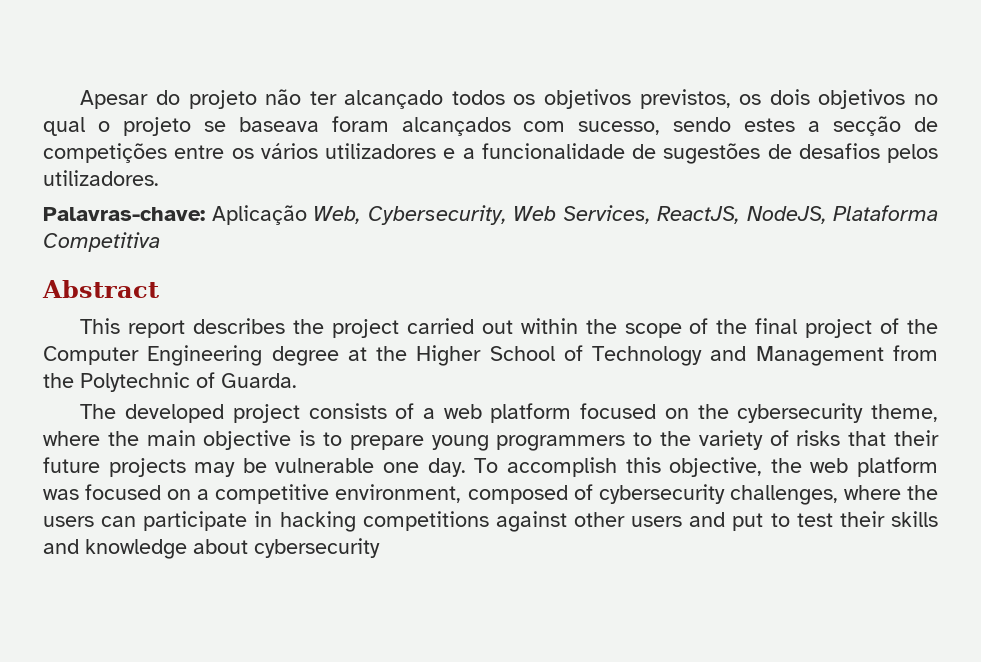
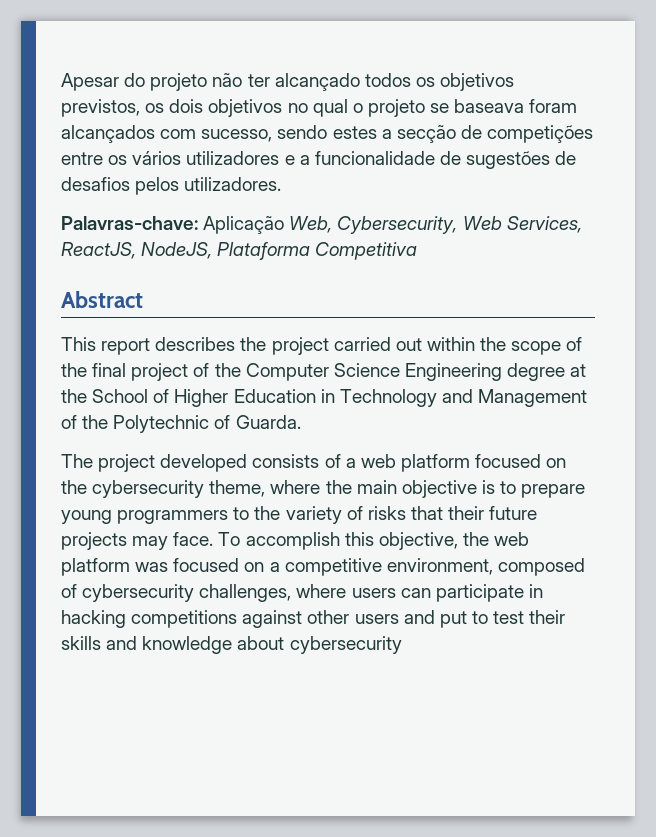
(139, 355) none -> [333,363,400,377] Science
[416,345,482,366] Higher -> (87, 396) none
(583, 353) none -> [174,389,335,407] Higher Education in
[892,345,938,361] from -> [61,415,77,429] of
[125,404,300,423] developed project -> [98,454,248,472] project developed
[242,458,466,477] be vulnerable one day. -> [173,532,214,546] face.
[907,485,939,500] the -> (347, 591) none

